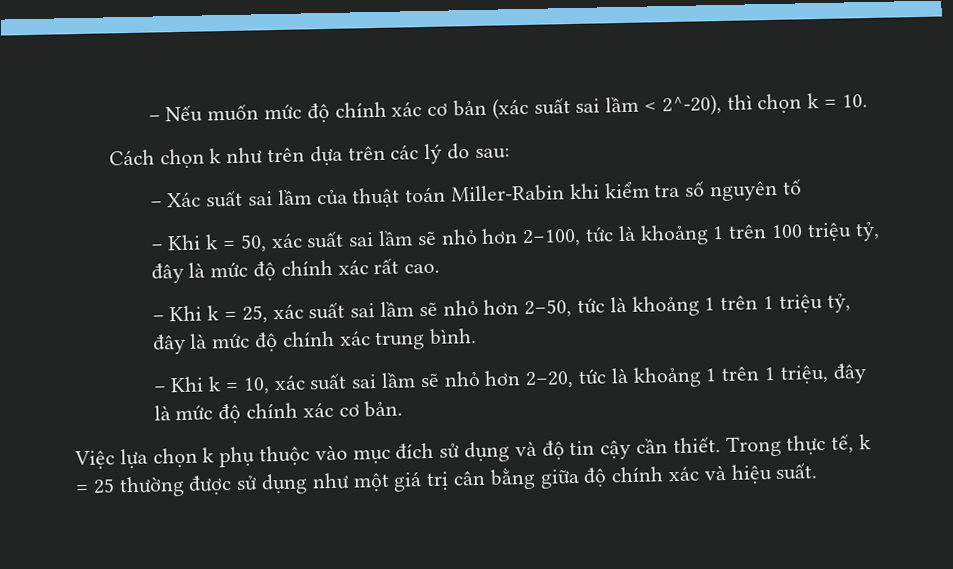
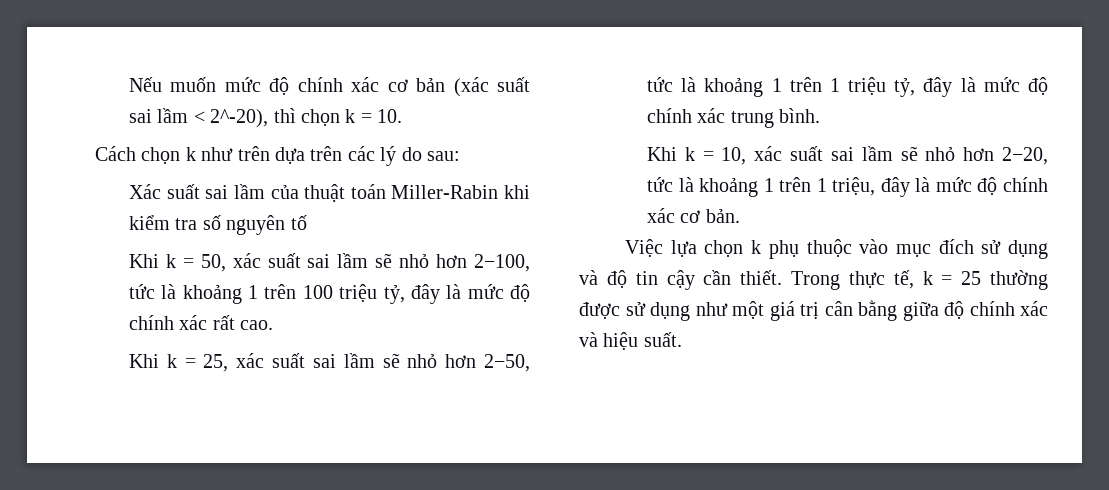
[147,115,161,122] − -> (129, 84) none
[149,201,163,208] − -> (461, 156) none
[150,244,164,251] − -> (307, 222) none
[151,315,165,322] − -> (274, 325) none
[153,386,167,393] − -> (821, 115) none

